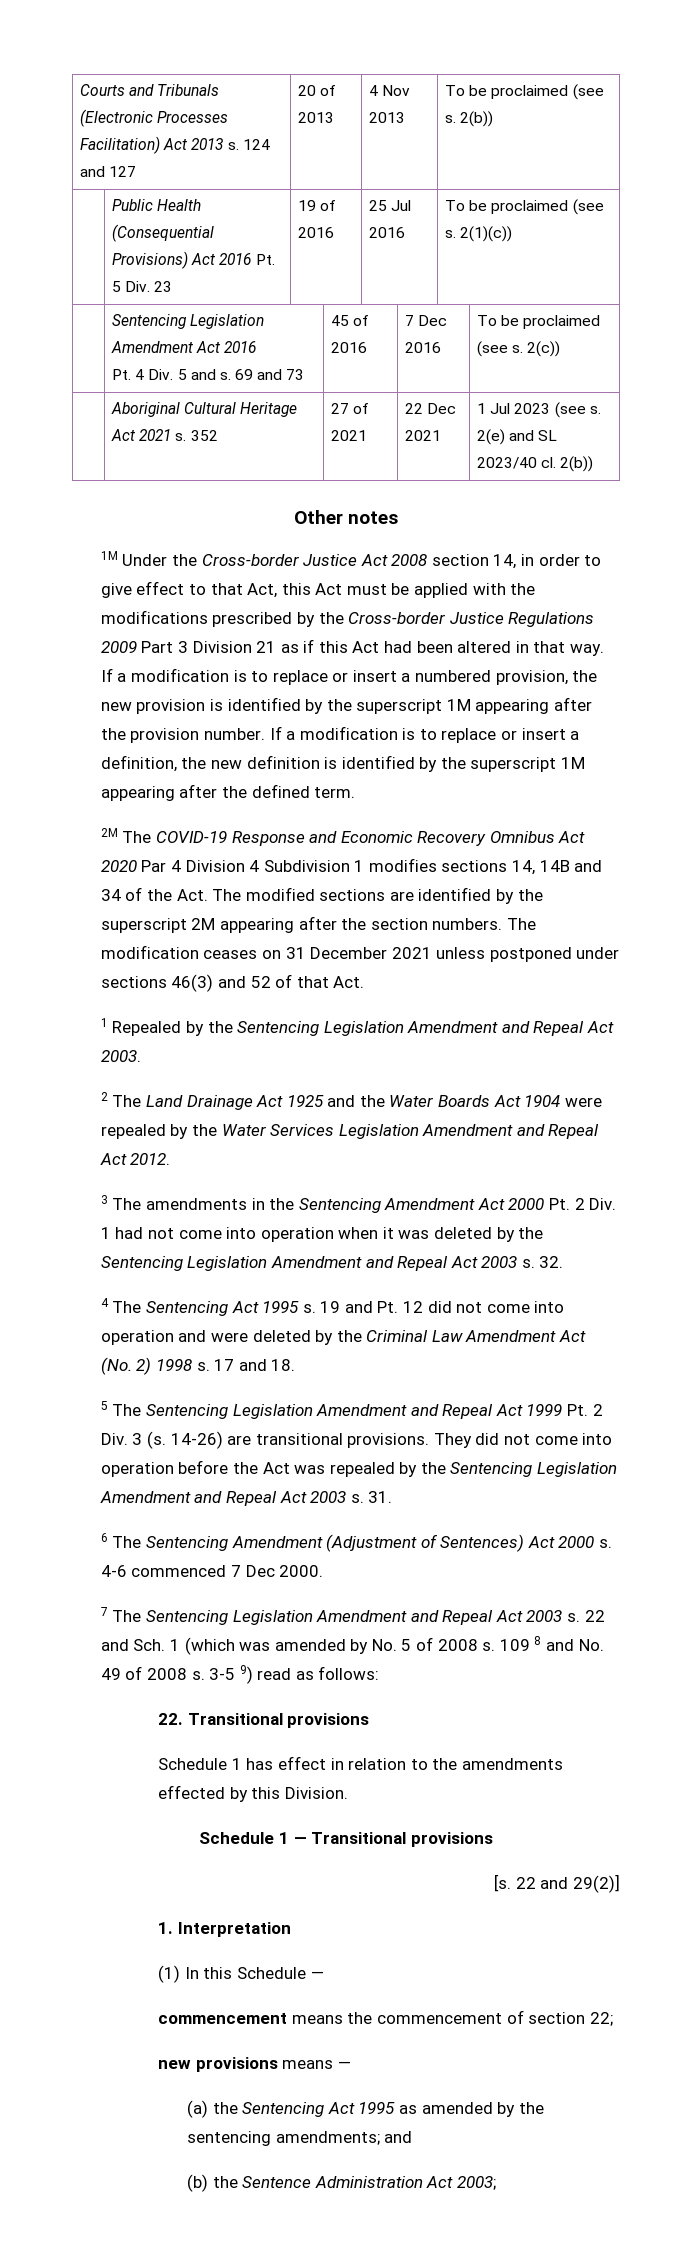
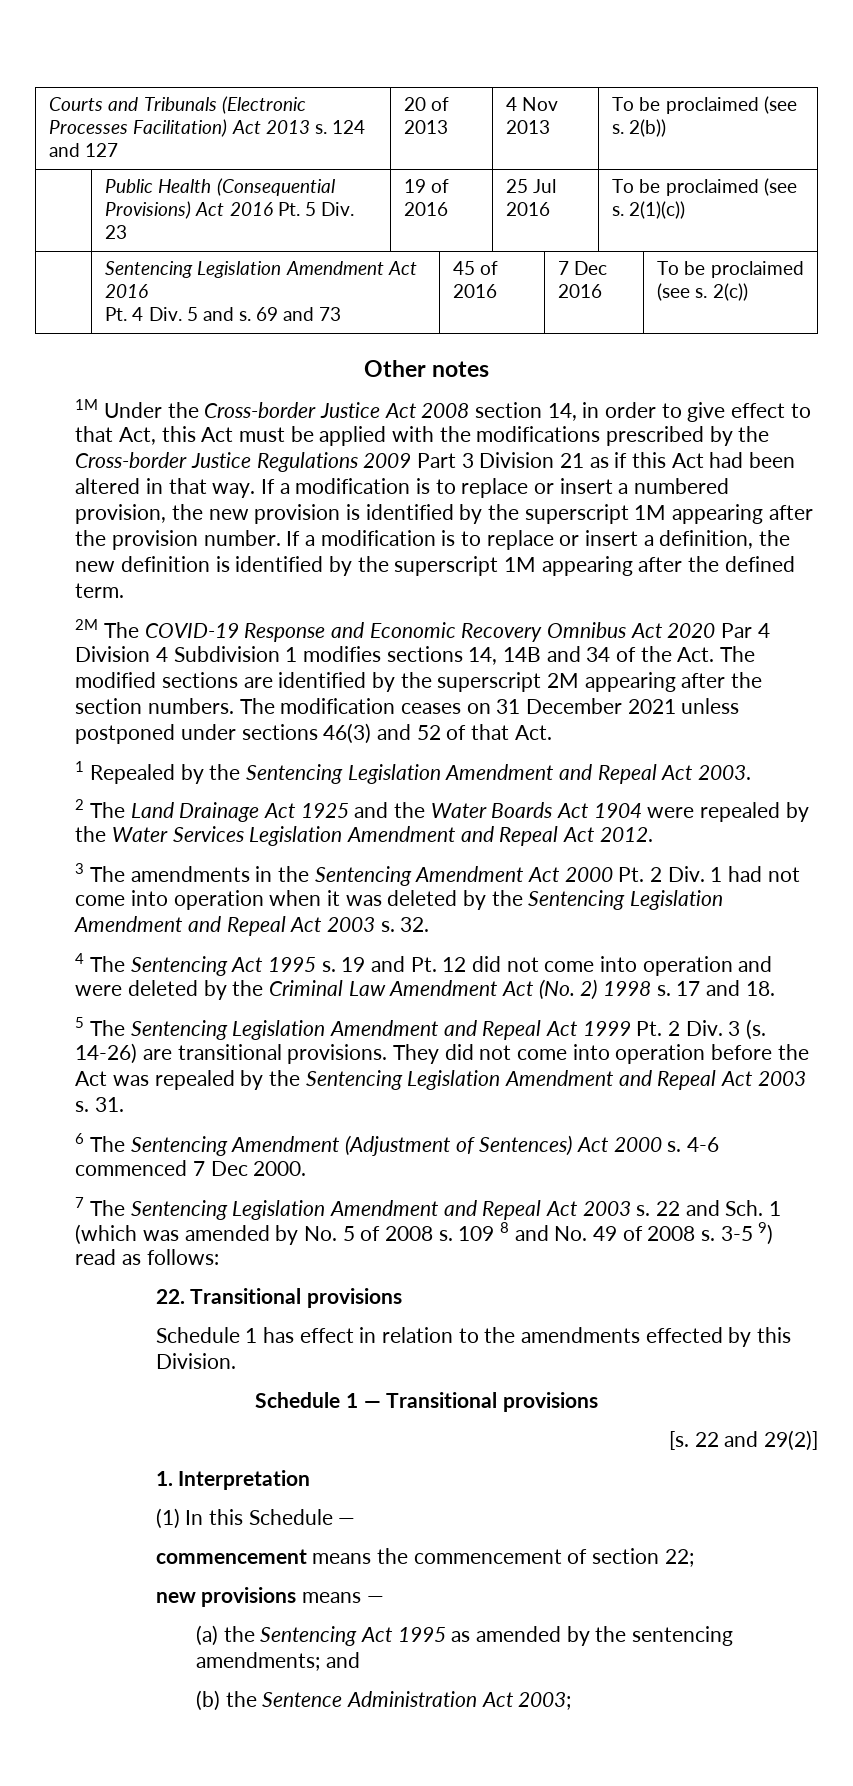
[110,402,298,417] [110,429,218,441] [330,403,370,414] [330,430,367,441] [404,403,457,414] [404,430,441,441] [476,402,601,418] [476,429,558,445] [476,456,594,472] // | Aboriginal Cultural Heritage Act 2021 s. 352 | 27 of 2021 | 22 Dec 2021 | 1 Jul 2023 (see s. 2(e) and SL 2023/40 cl. 2(b)) -> (748, 292) none

